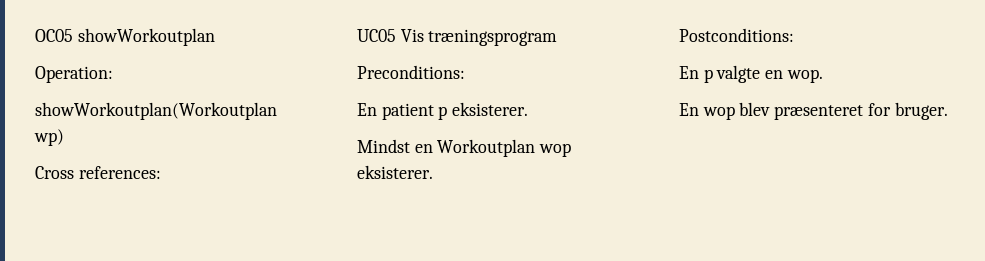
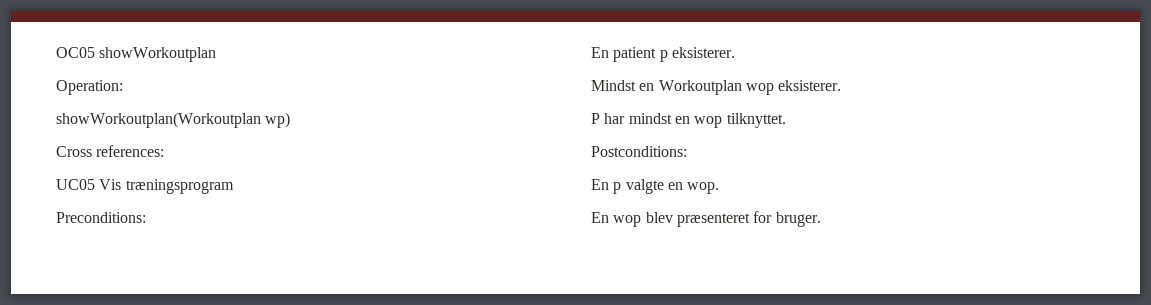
(433, 172) none -> [591,113,786,128] // P har mindst en wop tilknyttet.

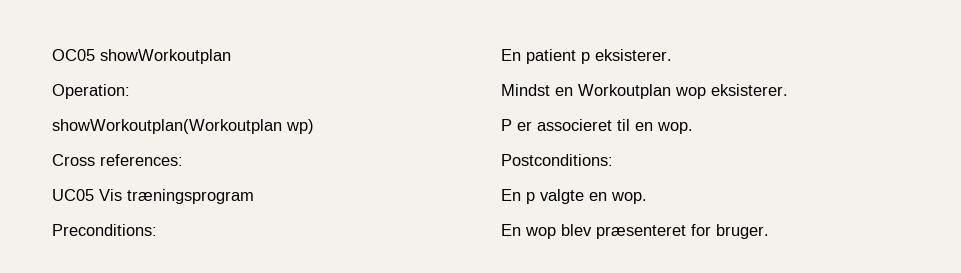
[604,113,786,128] har mindst en wop tilknyttet. -> [517,119,693,134] er associeret til en wop.

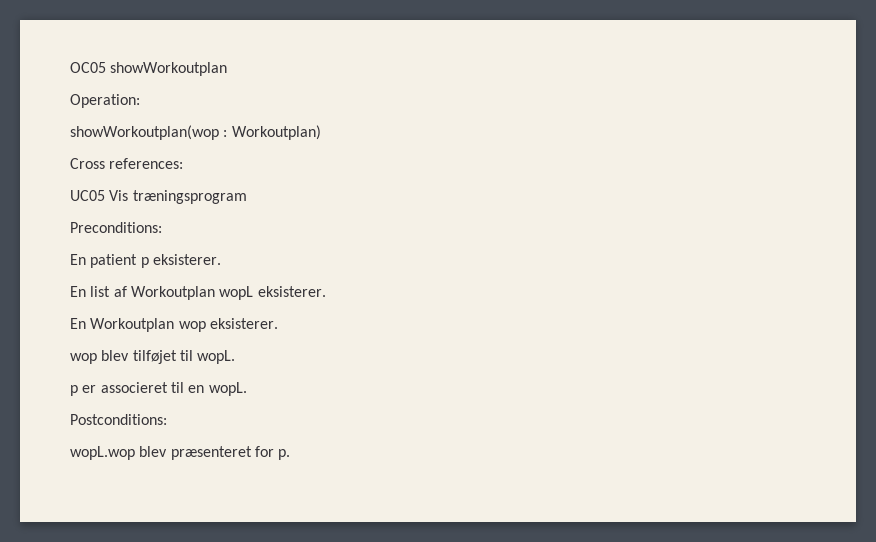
[52,119,314,134] showWorkoutplan(Workoutplan wp) -> [70,125,321,140] showWorkoutplan(wop : Workoutplan)
[501,84,788,99] [501,119,512,131] Mindst en Workoutplan wop eksisterer. // P -> [70,286,326,300] [70,318,278,332] [70,350,236,364] [70,385,78,396] En list af Workoutplan wopL eksisterer. // En Workoutplan wop eksisterer. // wop blev tilføjet til wopL. // p
[657,122,693,134] wop. -> [208,382,247,396] wopL.
[501,189,647,204] [501,224,556,239] En p valgte en wop. // En wop -> [70,446,135,460] wopL.wop
[716,224,769,239] bruger. -> [278,449,291,460] p.

